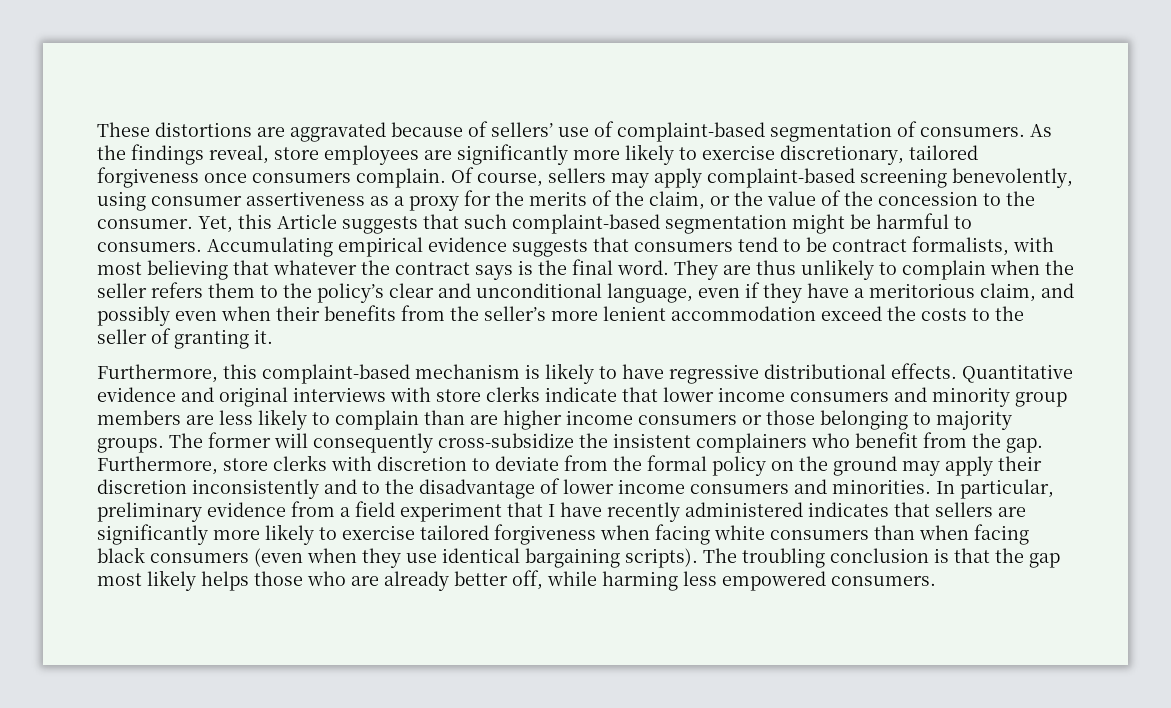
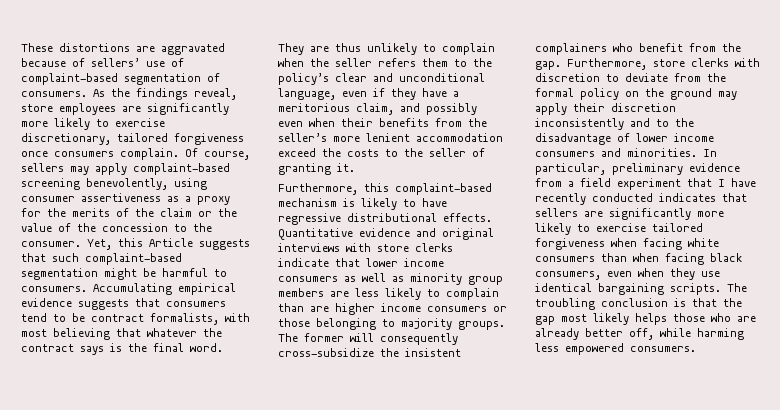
[649,191,705,210] claim, -> [160,208,192,217] claim
[894,387,927,402] and -> [344,273,404,282] as well as
[685,502,803,517] administered -> [592,193,653,202] conducted
[150,548,303,567] consumers (even -> [535,271,632,280] consumers, even
[625,548,698,568] scripts). -> [670,283,721,295] scripts.

